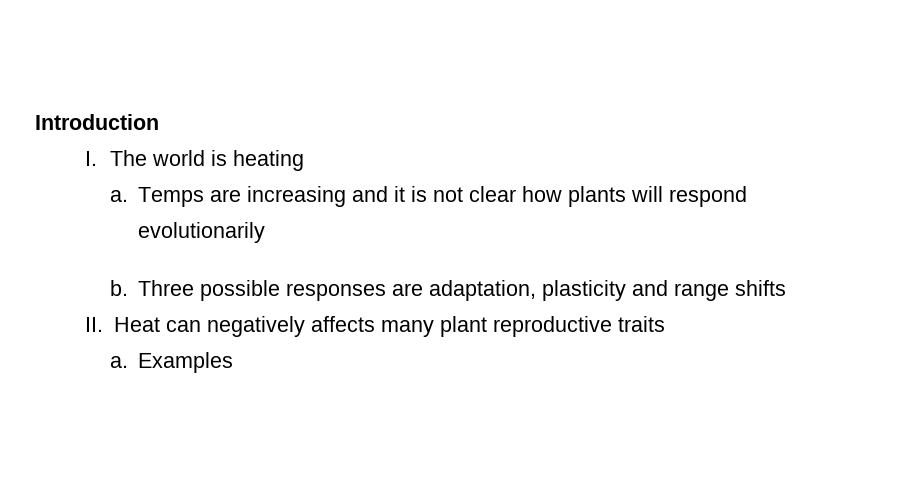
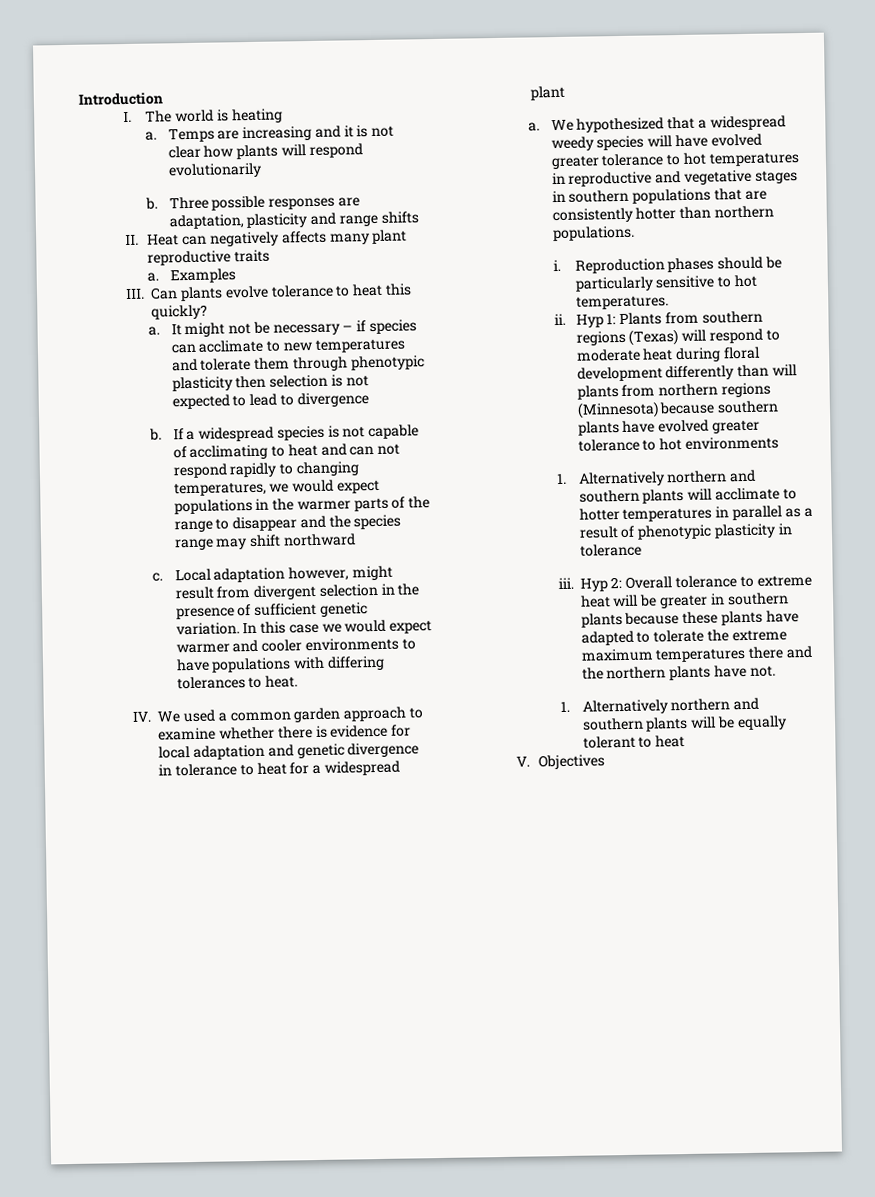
(234, 362) none -> [125,283,412,302] [151,304,209,320] [148,319,418,338] [170,338,405,354] [171,355,425,372] [171,374,369,392] [171,392,369,410] [149,424,420,442] [172,443,401,461] [172,461,359,479] [173,479,380,497] [173,496,431,515] [173,514,402,533] [174,533,356,551] [152,565,393,583] [174,583,420,600] [175,602,368,620] [175,619,433,636] [175,637,416,654] [175,655,385,673] [176,675,299,690] [132,706,423,723] [158,724,412,741] [158,742,420,760] [158,760,400,777] [530,85,566,101] [528,115,786,133] [550,133,762,152] [550,152,800,170] [551,169,798,187] [551,188,767,204] [551,205,774,224] [551,225,635,242] [552,256,783,274] [574,274,758,292] [575,295,669,310] [553,310,763,328] [575,328,780,346] [575,346,761,363] [576,364,798,382] [576,382,772,400] [576,400,780,419] [577,419,761,436] [577,436,780,452] [555,469,757,487] [578,487,797,504] [578,505,813,522] [578,523,793,540] [579,543,642,557] [557,574,812,592] [579,592,789,609] [580,610,799,628] [580,629,787,646] [580,645,814,663] [581,664,776,681] [559,697,760,715] [581,715,787,732] [582,734,686,749] [516,754,606,770] // III. Can plants evolve tolerance to heat this quickly? // a. It might not be necessary – if species can acclimate to new temperatures and tolerate them through phenotypic plasticity then selection is not expected to lead to divergence // b. If a widespread species is not capable of acclimating to heat and can not respond rapidly to changing temperatures, we would expect populations in the warmer parts of the range to disappear and the species range may shift northward // c. Local adaptation however, might result from divergent selection in the presence of sufficient genetic variation. In this case we would expect warmer and cooler environments to have populations with differing tolerances to heat. // IV. We used a common garden approach to examine whether there is evidence for local adaptation and genetic divergence in tolerance to heat for a widespread plant // a. We hypothesized that a widespread weedy species will have evolved greater tolerance to hot temperatures in reproductive and vegetative stages in southern populations that are consistently hotter than northern populations. // i. Reproduction phases should be particularly sensitive to hot temperatures. // ii. Hyp 1: Plants from southern regions (Texas) will respond to moderate heat during floral development differently than will plants from northern regions (Minnesota) because southern plants have evolved greater tolerance to hot environments // 1. Alternatively northern and southern plants will acclimate to hotter temperatures in parallel as a result of phenotypic plasticity in tolerance // iii. Hyp 2: Overall tolerance to extreme heat will be greater in southern plants because these plants have adapted to tolerate the extreme maximum temperatures there and the northern plants have not. // 1. Alternatively northern and southern plants will be equally tolerant to heat // V. Objectives

